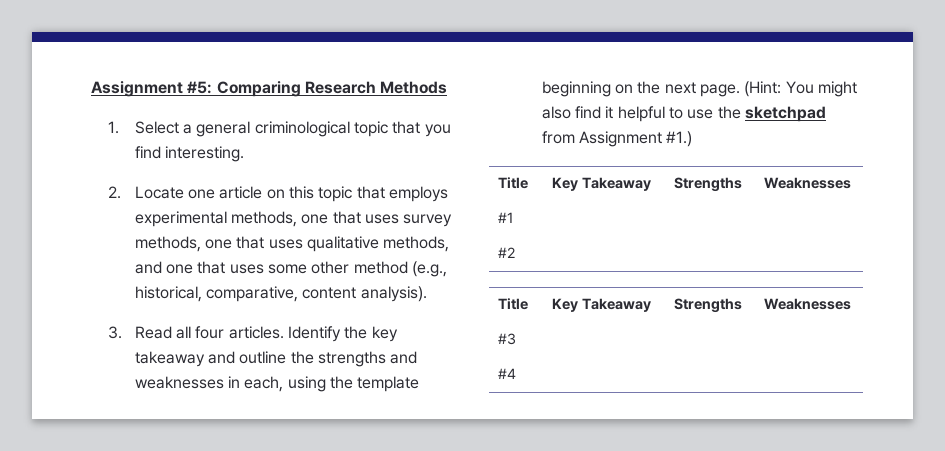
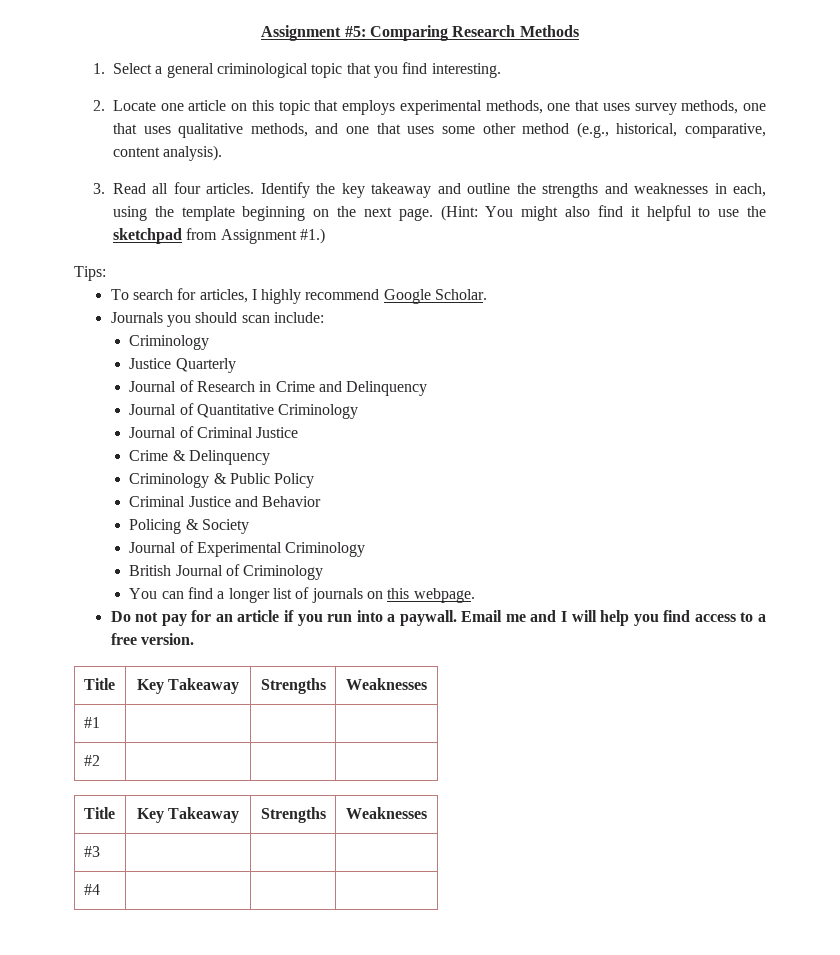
(693, 139) none -> [74,266,106,281] [110,288,488,304] [110,312,324,327] [129,335,210,350] [129,358,236,373] [129,380,428,396] [129,403,359,419] [129,426,299,438] [129,450,271,465] [129,473,315,488] [129,496,322,507] [129,519,250,534] [129,541,366,557] [129,564,324,580] [129,587,475,603] [110,610,767,626] [110,633,194,645] // Tips: // To search for articles, I highly recommend Google Scholar. // Journals you should scan include: // Criminology // Justice Quarterly // Journal of Research in Crime and Delinquency // Journal of Quantitative Criminology // Journal of Criminal Justice // Crime & Delinquency // Criminology & Public Policy // Criminal Justice and Behavior // Policing & Society // Journal of Experimental Criminology // British Journal of Criminology // You can find a longer list of journals on this webpage. // Do not pay for an article if you run into a paywall. Email me and I will help you find access to a free version.

